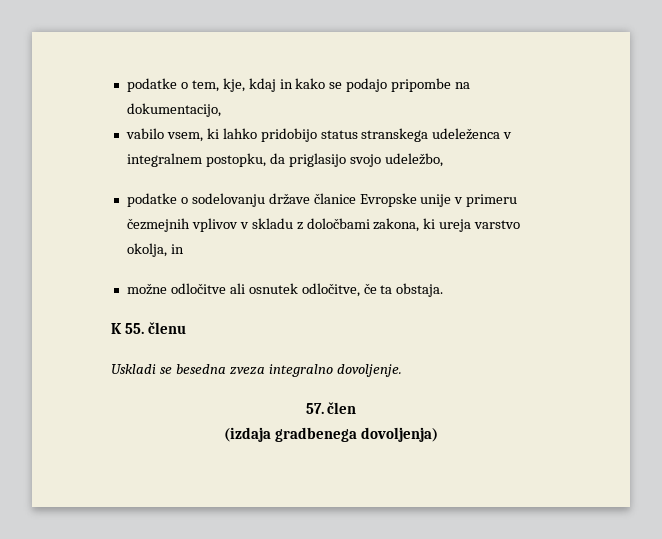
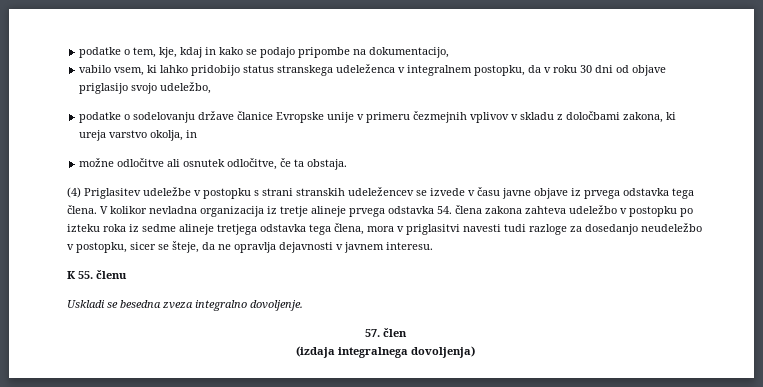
(285, 158) none -> [544,65,667,76] v roku 30 dni od objave
(444, 290) none -> [67,187,694,199] [67,205,693,217] [67,223,702,235] [67,241,433,253] // (4) Priglasitev udeležbe v postopku s strani stranskih udeležencev se izvede v času javne objave iz prvega odstavka tega člena. V kolikor nevladna organizacija iz tretje alineje prvega odstavka 54. člena zakona zahteva udeležbo v postopku po izteku roka iz sedme alineje tretjega odstavka tega člena, mora v priglasitvi navesti tudi razloge za dosedanjo neudeležbo v postopku, sicer se šteje, da ne opravlja dejavnosti v javnem interesu.
[275,427,357,442] gradbenega -> [337,347,408,358] integralnega

